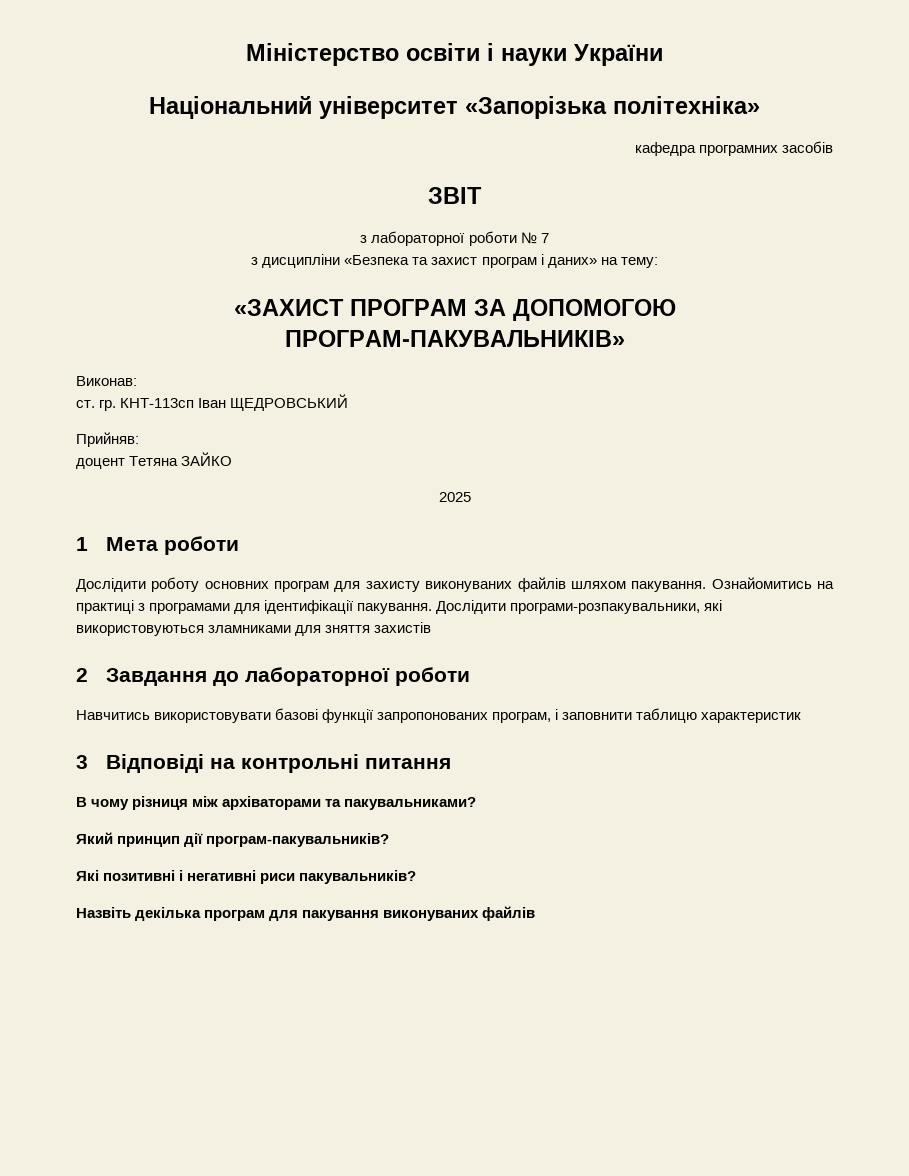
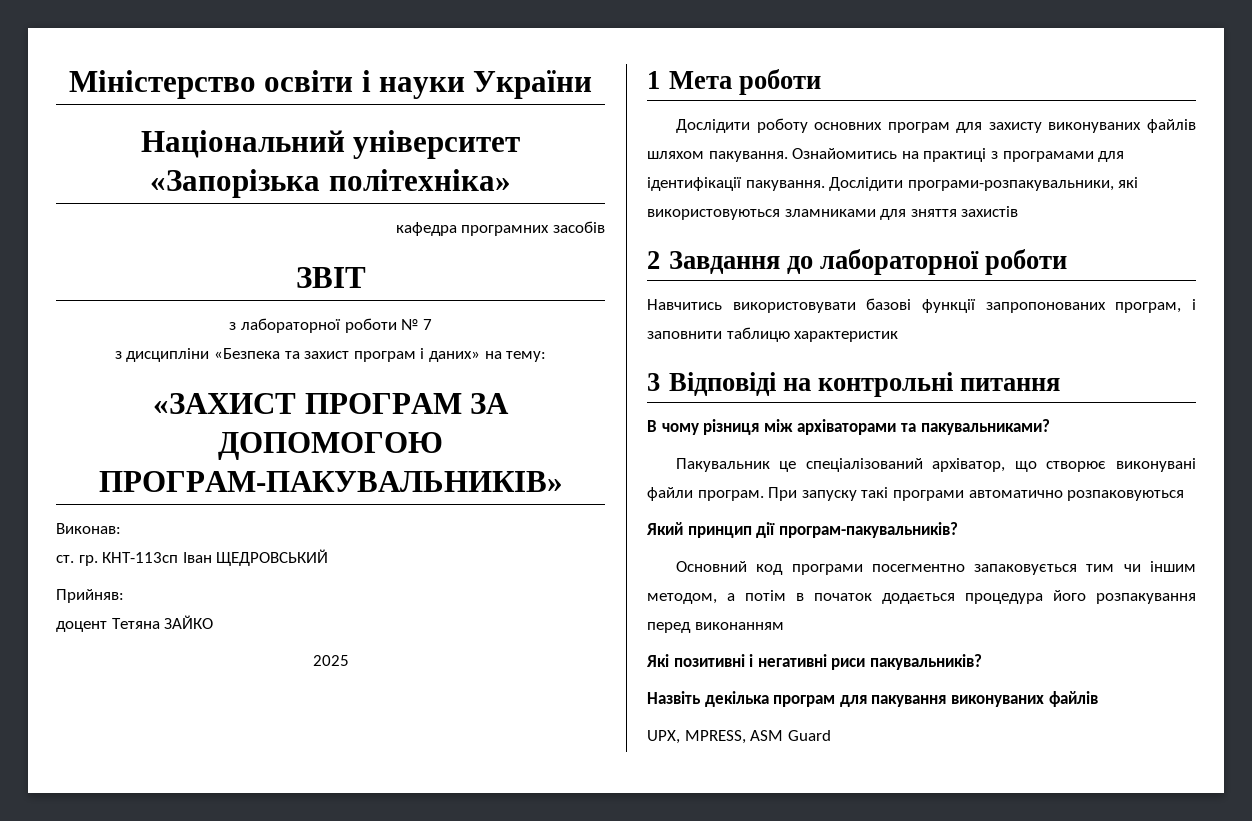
[76,832,390,847] Який принцип дії програм-пакувальників? -> [675,458,1196,472] [647,487,1185,501] [646,522,958,538] [675,561,1196,575] [647,590,1196,604] [647,622,784,633] Пакувальник це спеціалізований архіватор, що створює виконувані файли програм. При запуску такі програми автоматично розпаковуються // Який принцип дії програм-пакувальників? // Основний код програми посегментно запаковується тим чи іншим методом, а потім в початок додається процедура його розпакування перед виконанням
(536, 913) none -> [647,730,831,744] // UPX, MPRESS, ASM Guard

